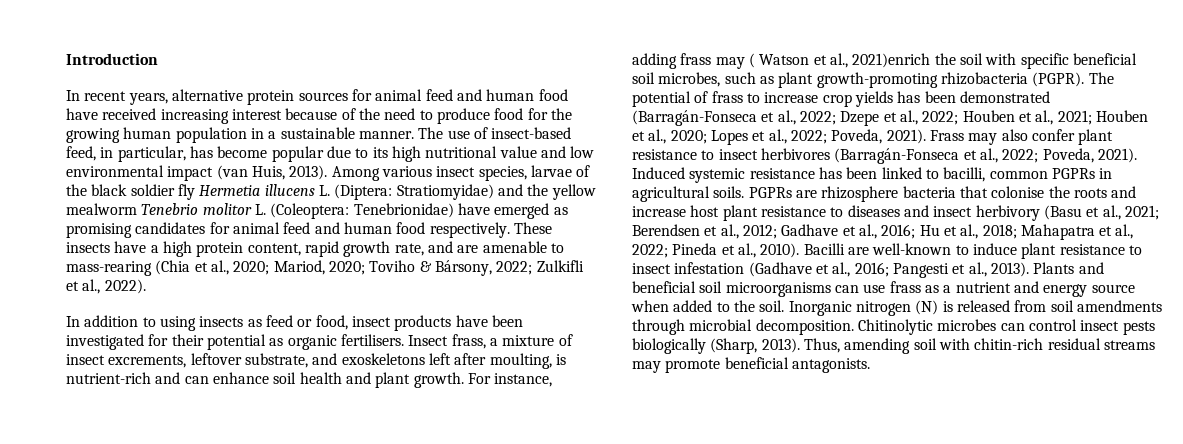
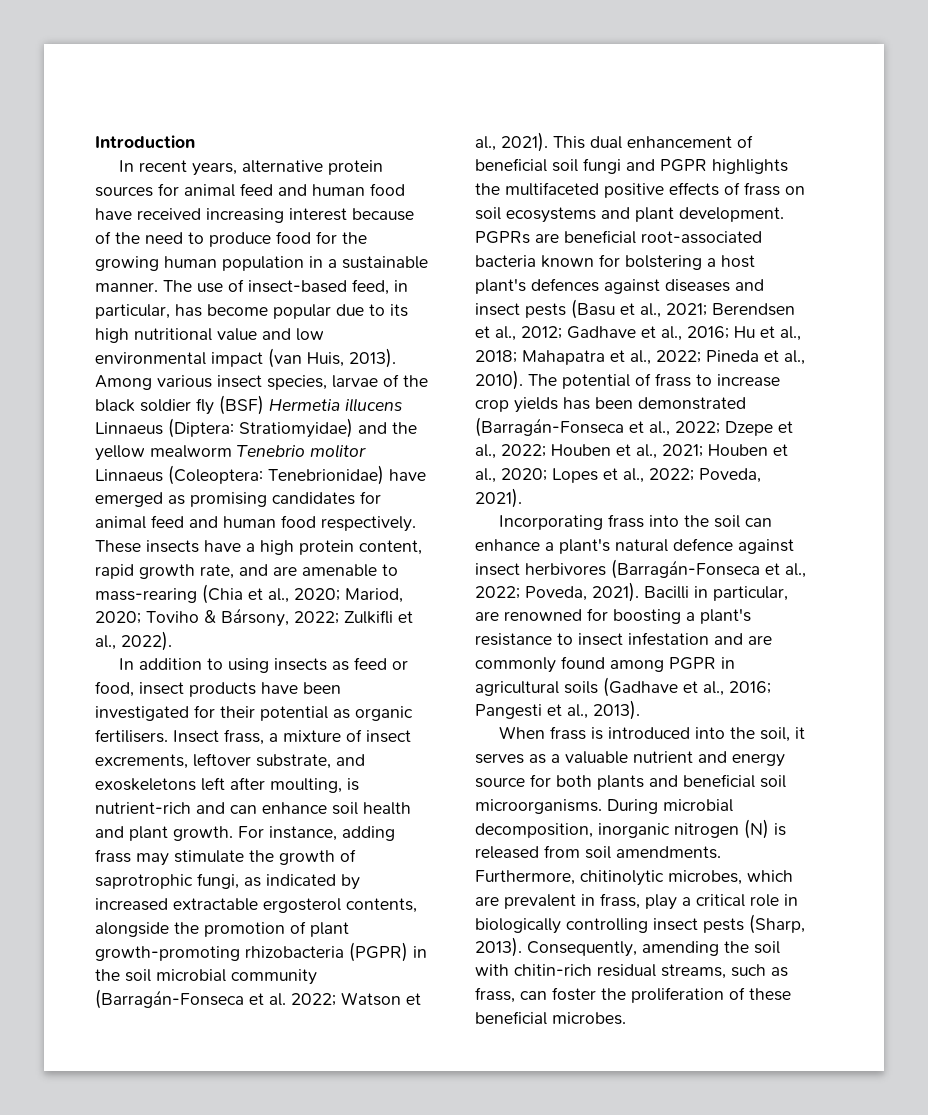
(195, 192) none -> [219,395,264,415] (BSF)
[318,185,330,196] L. -> [95,422,163,435] Linnaeus
[254,204,266,215] L. -> [95,469,163,482] Linnaeus
[748,53,1137,69] [632,72,1085,88] ( Watson et al., 2021)enrich the soil with specific beneficial soil microbes, such as plant growth-promoting rhizobacteria (PGPR). -> [174,849,356,865] [95,873,360,890] [95,898,417,913] [95,921,349,937] [95,942,427,962] [95,969,317,985] [95,989,421,1009] [475,132,753,152] [475,158,788,174] [475,182,805,198] [475,207,784,223] [475,230,762,244] [475,254,755,270] [475,278,764,294] [475,299,795,319] [475,326,801,341] [475,350,805,365] [475,370,523,390] stimulate the growth of saprotrophic fungi, as indicated by increased extractable ergosterol contents, alongside the promotion of plant growth-promoting rhizobacteria (PGPR) in the soil microbial community (Barragán-Fonseca et al. 2022; Watson et al., 2021). This dual enhancement of beneficial soil fungi and PGPR highlights the multifaceted positive effects of frass on soil ecosystems and plant development. PGPRs are beneficial root-associated bacteria known for bolstering a host plant's defences against diseases and insect pests (Basu et al., 2021; Berendsen et al., 2012; Gadhave et al., 2016; Hu et al., 2018; Mahapatra et al., 2022; Pineda et al., 2010).
[929,129,1114,145] [632,149,715,160] Frass may also confer plant resistance to -> [499,514,773,530] [475,538,794,554] // Incorporating frass into the soil can enhance a plant's natural defence against
[632,167,1113,183] [632,186,1137,202] [632,205,1159,221] [632,224,1134,240] [632,243,1142,259] [632,262,745,274] Induced systemic resistance has been linked to bacilli, common PGPRs in agricultural soils. PGPRs are rhizosphere bacteria that colonise the roots and increase host plant resistance to diseases and insect herbivory (Basu et al., 2021; Berendsen et al., 2012; Gadhave et al., 2016; Hu et al., 2018; Mahapatra et al., 2022; Pineda et al., 2010). Bacilli are well-known to induce plant resistance to insect infestation -> [644,586,788,601] [475,608,751,624] [475,632,772,646] [475,656,735,673] [475,681,598,696] Bacilli in particular, are renowned for boosting a plant's resistance to insect infestation and are commonly found among PGPR in agricultural soils
[1033,262,1104,274] [632,281,921,297] Plants and beneficial soil microorganisms can use frass -> [499,726,806,742] [475,753,524,764] // When frass is introduced into the soil, it serves
(952, 289) none -> [565,751,628,764] valuable
[631,300,852,316] when added to the soil. Inorganic -> [530,774,786,790] [475,799,733,814] [475,823,670,838] for both plants and beneficial soil microorganisms. During microbial decomposition, inorganic
[1076,300,1162,312] [632,319,1155,335] [632,338,706,354] amendments through microbial decomposition. Chitinolytic microbes can control insect pests biologically -> [616,846,721,859] [475,870,793,886] [475,893,798,910] [475,918,744,934] amendments. Furthermore, chitinolytic microbes, which are prevalent in frass, play a critical role in biologically controlling insect pests
[803,338,911,354] Thus, amending -> [527,941,749,957] Consequently, amending the
[1103,340,1155,350] [632,357,870,373] streams may promote beneficial antagonists. -> [661,964,788,979] [475,987,791,1003] [475,1011,626,1025] streams, such as frass, can foster the proliferation of these beneficial microbes.

